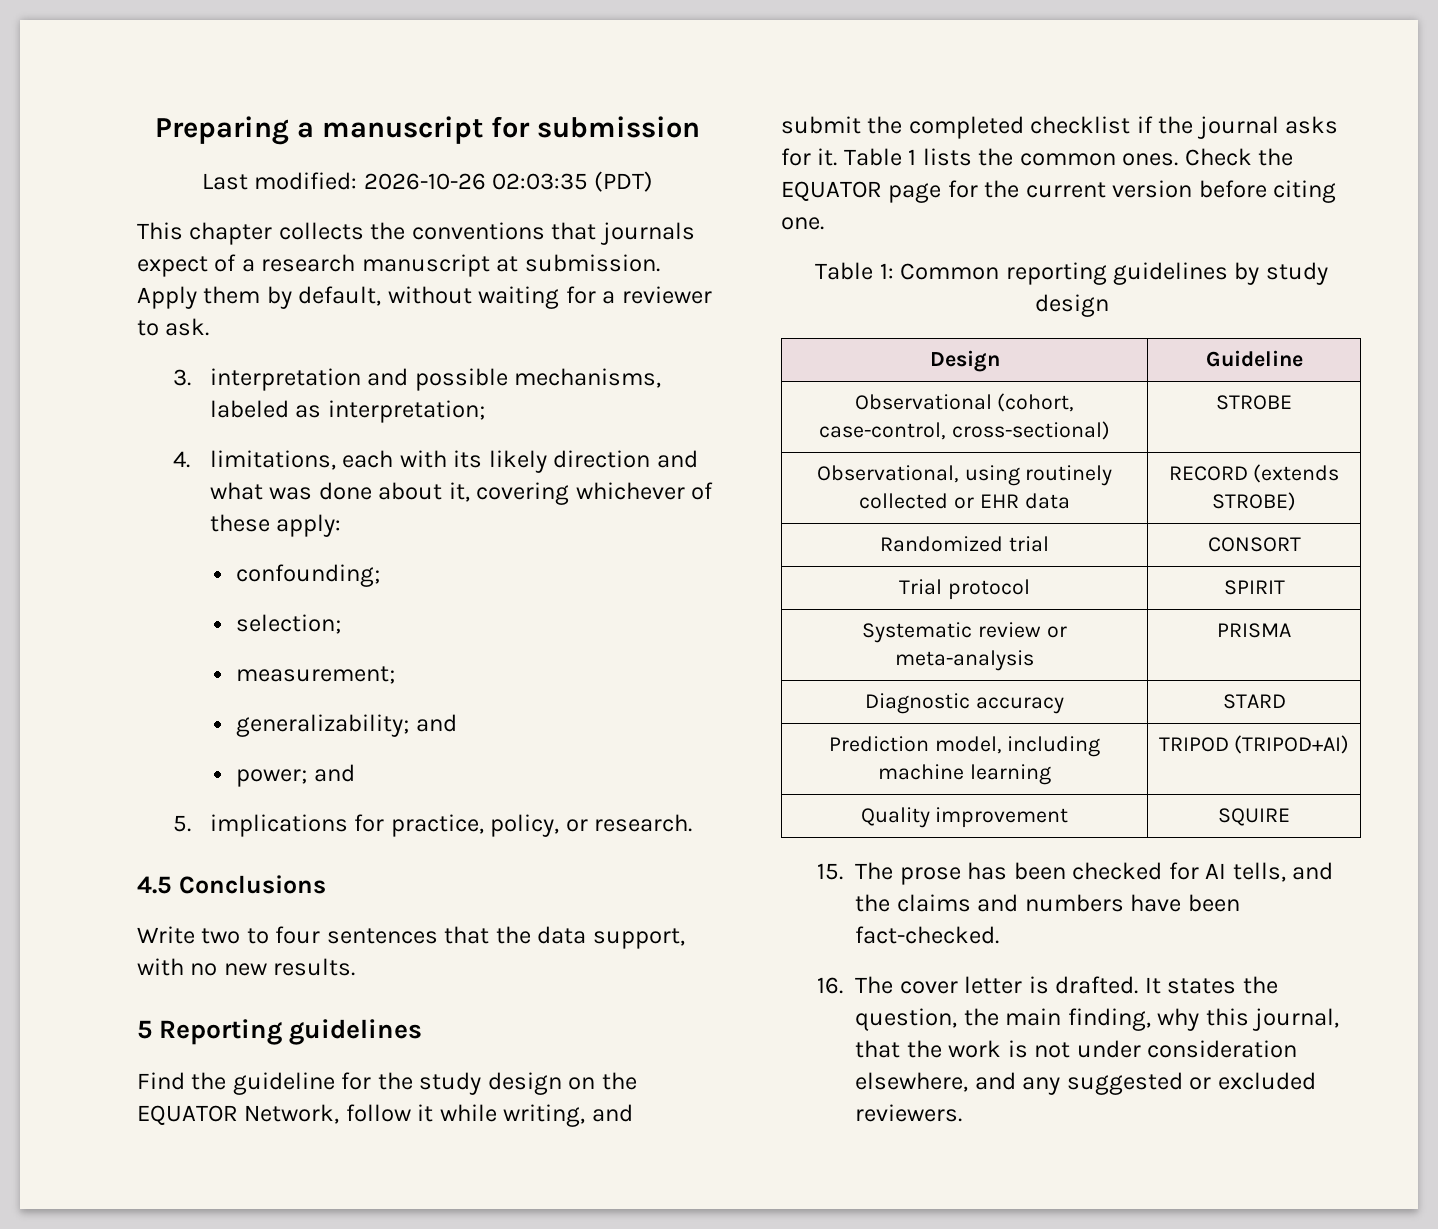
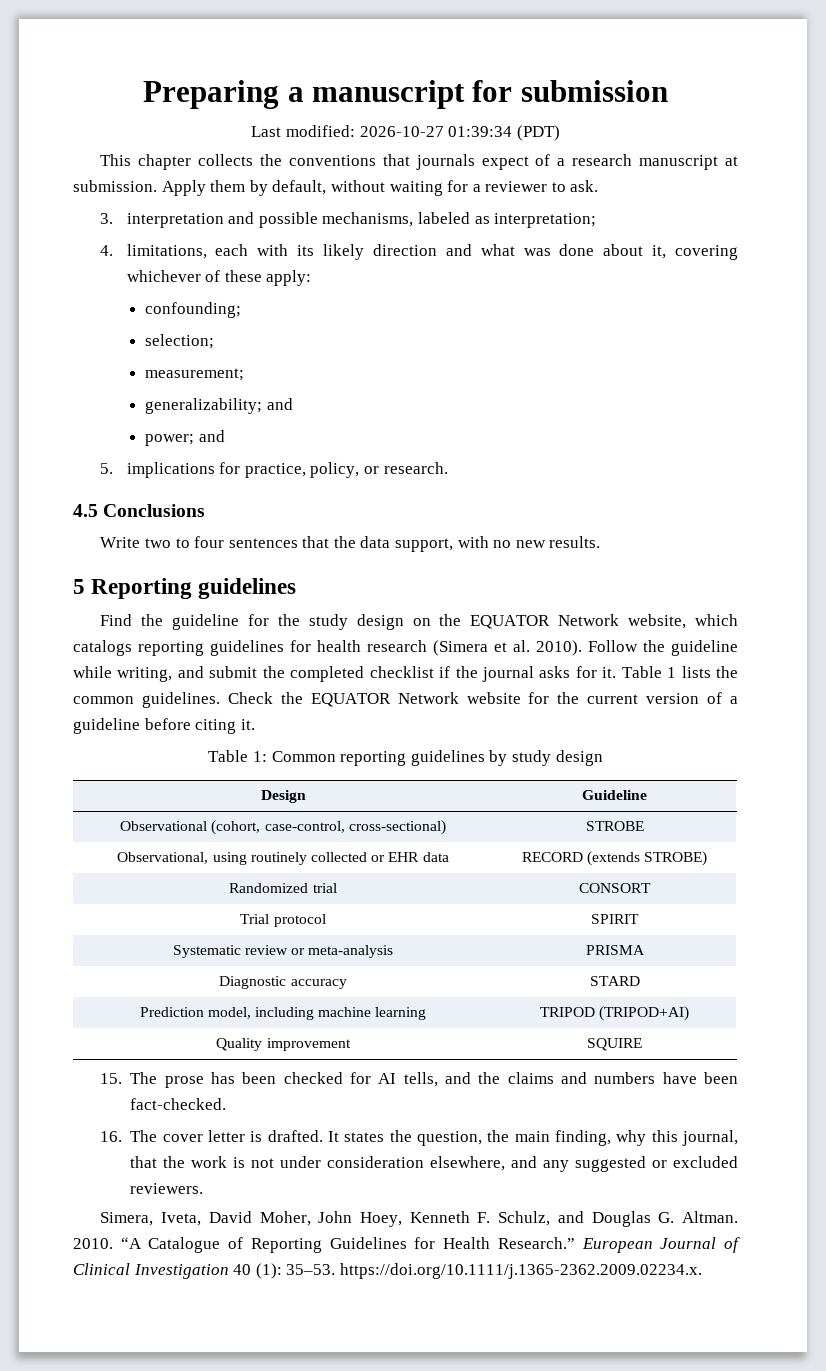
[363,173,588,190] 2026-10-26 02:03:35 -> [359,126,513,137] 2026-10-27 01:39:34
[244,1104,434,1124] Network, follow it -> [558,614,738,629] [73,640,738,656] Network website, which catalogs reporting guidelines for health research (Simera et al. 2010). Follow the guideline
[1122,153,1179,166] ones. -> [141,692,220,708] guidelines.
[888,183,942,203] page -> [397,692,521,704] Network website
(1193, 189) none -> [707,692,738,704] [73,718,140,734] of a guideline
[781,217,824,230] one. -> [240,719,255,730] it.
(963, 1113) none -> [100,1211,738,1227] [73,1237,741,1253] [73,1263,702,1279] // Simera, Iveta, David Moher, John Hoey, Kenneth F. Schulz, and Douglas G. Altman. 2010. “A Catalogue of Reporting Guidelines for Health Research.” European Journal of Clinical Investigation 40 (1): 35–53. https://doi.org/10.1111/j.1365-2362.2009.02234.x.

